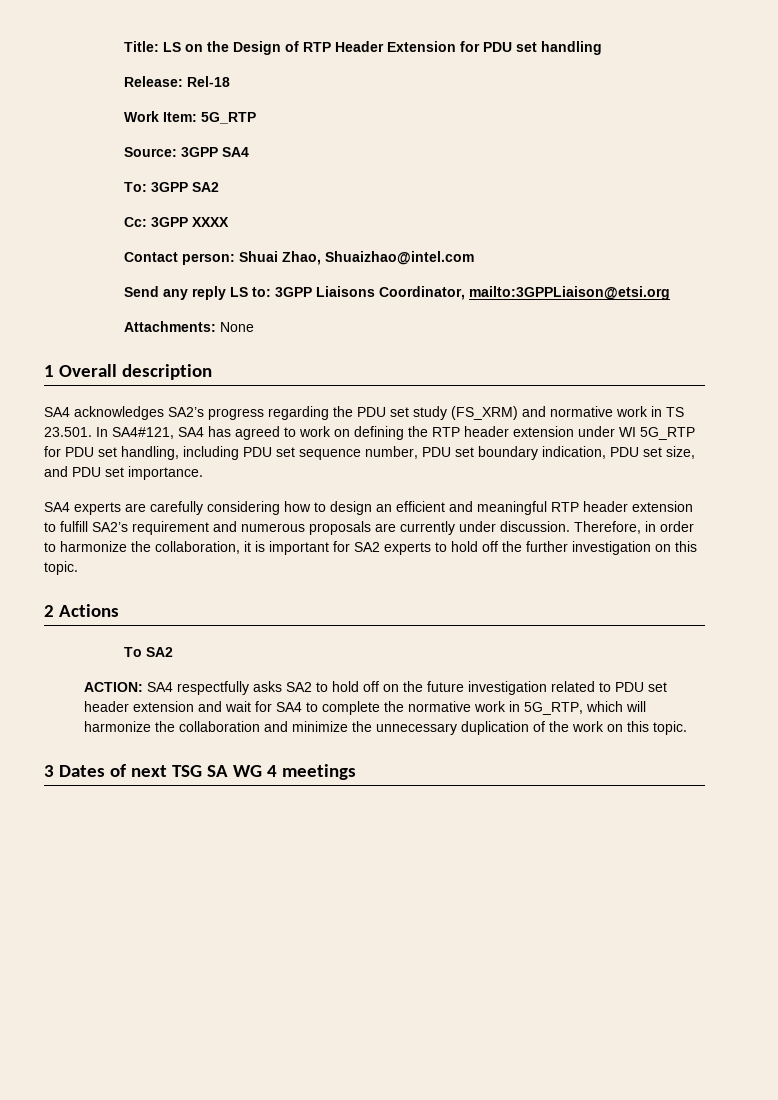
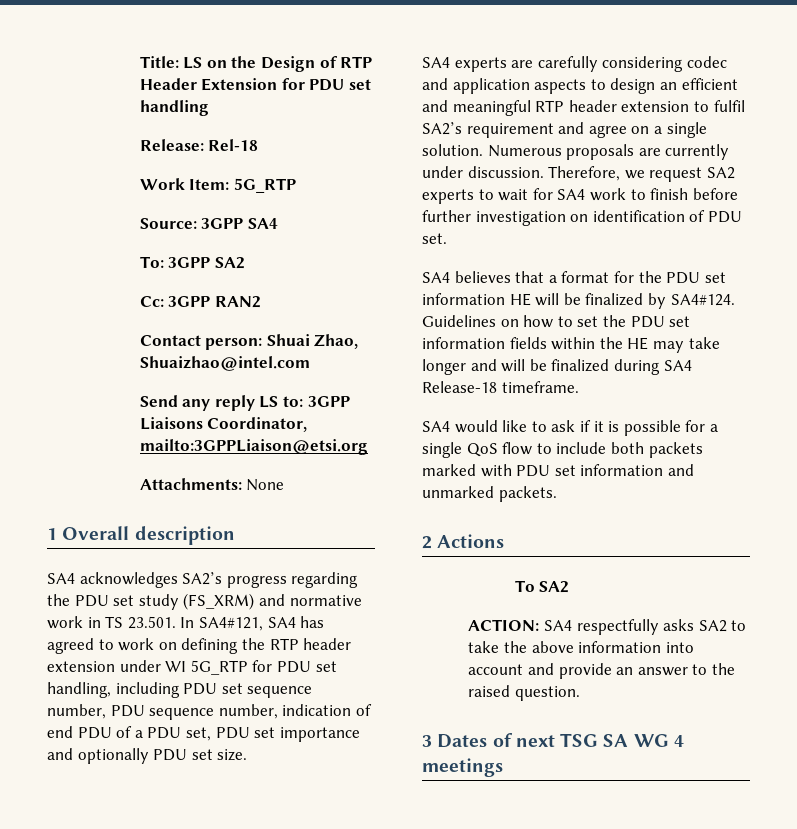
[192,217,230,227] XXXX -> [214,296,261,308] RAN2
[455,446,695,460] [44,466,203,480] set boundary indication, PDU set size, and PDU set importance. -> [149,704,372,720] [47,726,360,742] [47,748,248,764] sequence number, indication of end PDU of a PDU set, PDU set importance and optionally PDU set size.
[284,501,311,512] how -> [686,56,727,68] [422,78,587,94] codec and application aspects
[60,521,88,532] fulfill -> [713,100,745,112] fulfil
[241,523,305,532] numerous -> [588,122,707,138] [422,144,562,157] agree on a single solution. Numerous
[645,521,694,532] [44,541,697,555] [44,561,78,575] in order to harmonize the collaboration, it is important for SA2 experts to hold off the further investigation on this topic. -> [624,167,735,182] [422,188,738,204] [422,210,742,226] [422,233,447,244] [422,271,726,284] [422,293,735,309] [422,315,691,328] [422,337,720,353] [422,359,692,375] [422,381,579,393] [422,420,718,436] [422,442,703,458] [422,464,694,477] [422,486,557,502] we request SA2 experts to wait for SA4 work to finish before further investigation on identification of PDU set. // SA4 believes that a format for the PDU set information HE will be finalized by SA4#124. Guidelines on how to set the PDU set information fields within the HE may take longer and will be finalized during SA4 Release-18 timeframe. // SA4 would like to ask if it is possible for a single QoS flow to include both packets marked with PDU set information and unmarked packets.
[332,681,668,695] [84,701,647,715] [84,721,688,735] hold off on the future investigation related to PDU set header extension and wait for SA4 to complete the normative work in 5G_RTP, which will harmonize the collaboration and minimize the unnecessary duplication of the work on this topic. -> [468,641,694,653] [468,663,735,679] [468,685,580,701] take the above information into account and provide an answer to the raised question.

